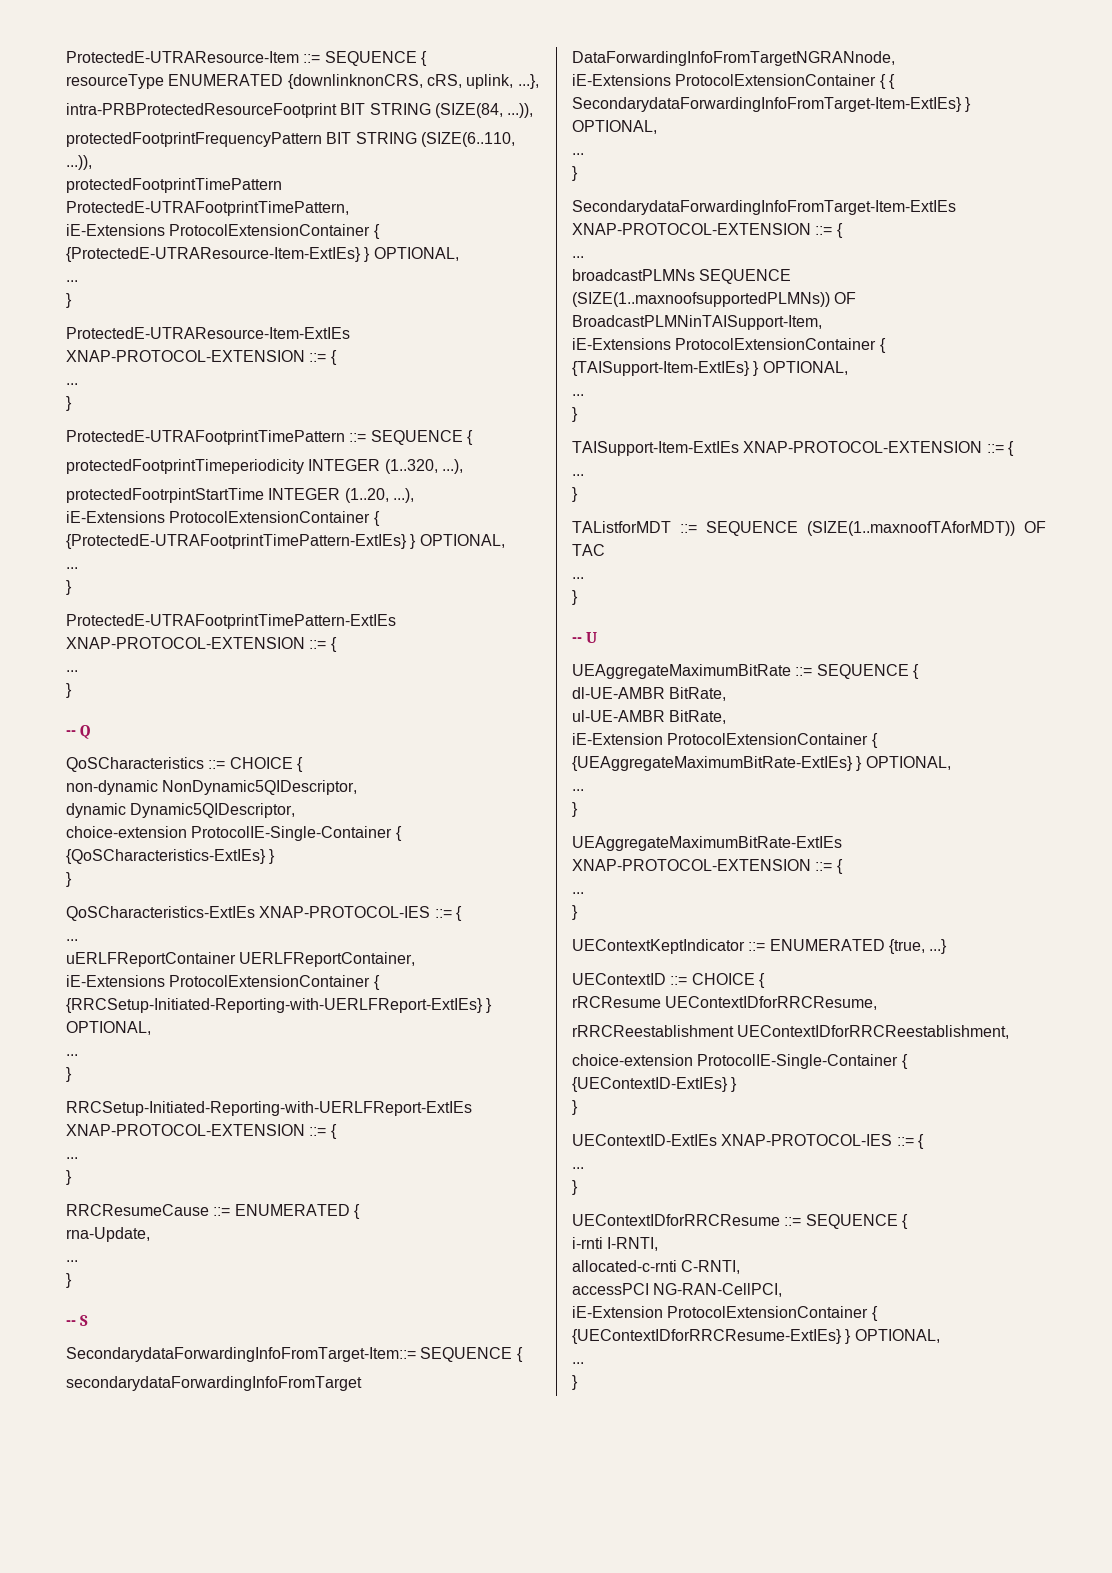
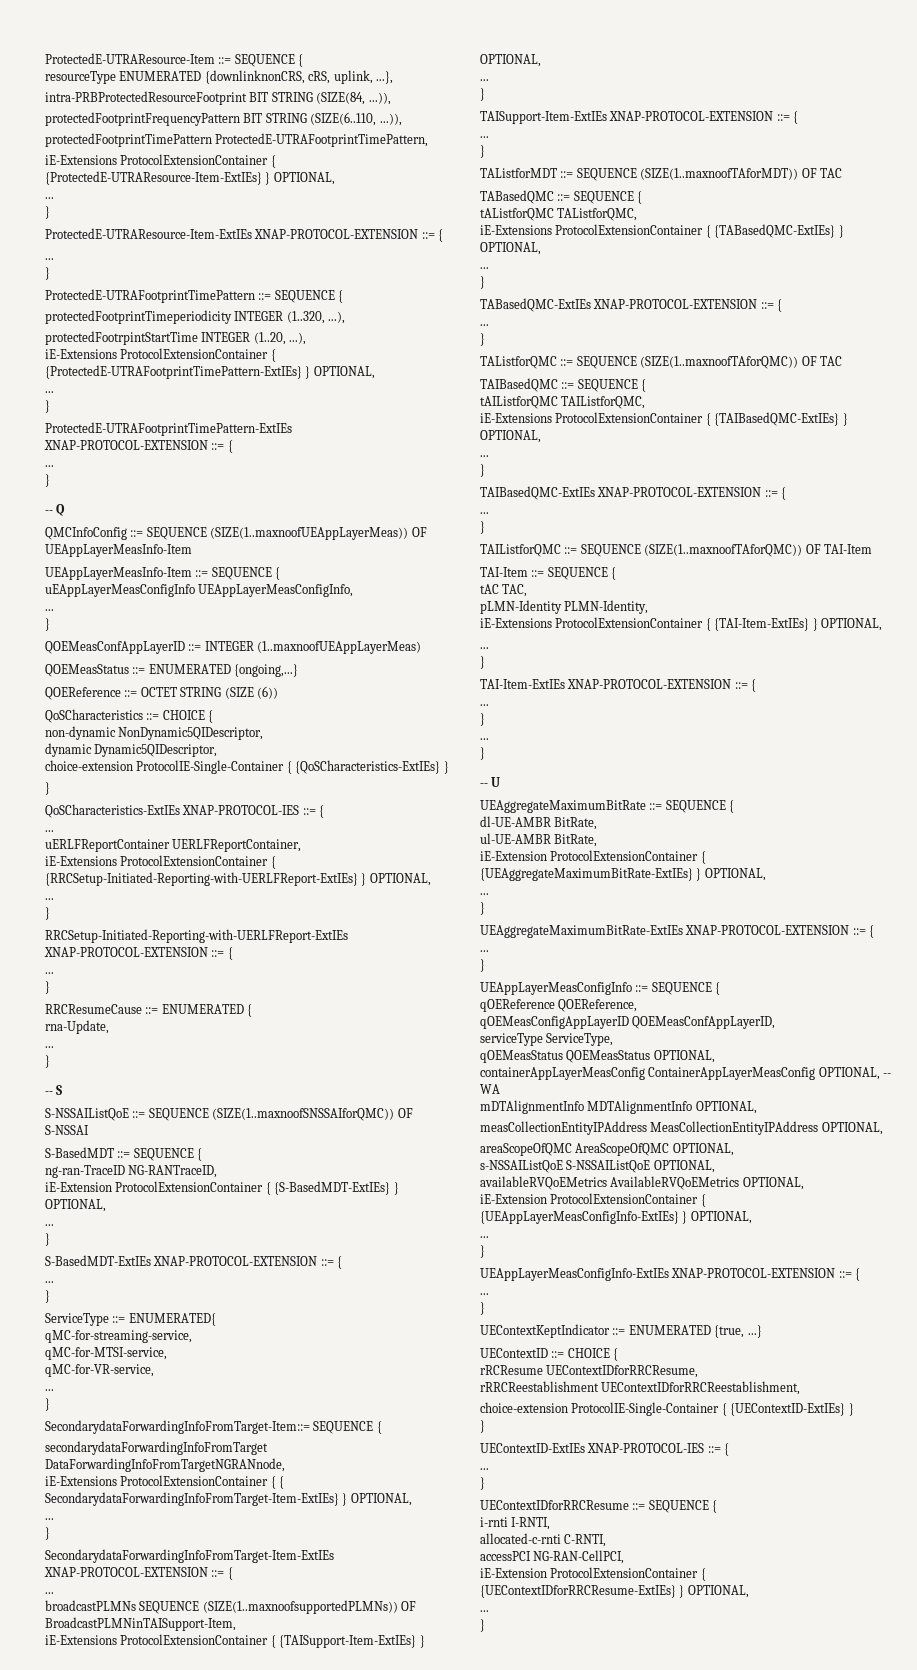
(91, 732) none -> [45,527,427,540] [45,544,192,557] [45,567,281,580] [45,584,354,597] [45,609,54,611] [45,618,50,631] [45,641,422,654] [45,664,299,677] [45,686,278,700] // QMCInfoConfig ::= SEQUENCE (SIZE(1..maxnoofUEAppLayerMeas)) OF UEAppLayerMeasInfo-Item // UEAppLayerMeasInfo-Item ::= SEQUENCE { // uEAppLayerMeasConfigInfo UEAppLayerMeasConfigInfo, // ... // } // QOEMeasConfAppLayerID ::= INTEGER (1..maxnoofUEAppLayerMeas) // QOEMeasStatus ::= ENUMERATED {ongoing,...} // QOEReference ::= OCTET STRING (SIZE (6))
(89, 1320) none -> [45,1108,413,1121] [45,1125,89,1135] [45,1147,203,1161] [45,1165,218,1178] [45,1181,399,1195] [45,1199,106,1212] [45,1224,54,1226] [45,1233,50,1246] [45,1255,343,1269] [45,1281,54,1283] [45,1290,50,1303] [45,1313,216,1326] [45,1330,192,1343] [45,1347,167,1360] [45,1364,154,1377] [45,1389,54,1391] [45,1398,50,1411] // S-NSSAIListQoE ::= SEQUENCE (SIZE(1..maxnoofSNSSAIforQMC)) OF S-NSSAI // S-BasedMDT ::= SEQUENCE { // ng-ran-TraceID NG-RANTraceID, // iE-Extension ProtocolExtensionContainer { {S-BasedMDT-ExtIEs} } OPTIONAL, // ... // } // S-BasedMDT-ExtIEs XNAP-PROTOCOL-EXTENSION ::= { // ... // } // ServiceType ::= ENUMERATED{ // qMC-for-streaming-service, // qMC-for-MTSI-service, // qMC-for-VR-service, // ... // }
(605, 550) none -> [480,190,643,204] [480,208,638,221] [480,224,844,238] [480,242,541,255] [480,267,489,269] [480,276,485,289] [480,298,783,312] [480,324,489,326] [480,333,485,346] [480,356,842,369] [480,378,647,392] [480,396,646,409] [480,412,848,426] [480,430,541,443] [480,455,489,457] [480,464,485,477] [480,486,787,500] [480,512,489,514] [480,521,485,534] [480,544,872,557] [480,567,617,580] [480,584,528,597] [480,600,649,614] [480,617,882,631] [480,647,489,649] [480,656,485,669] [480,679,757,692] [480,704,489,706] [480,713,485,726] // TABasedQMC ::= SEQUENCE { // tAListforQMC TAListforQMC, // iE-Extensions ProtocolExtensionContainer { {TABasedQMC-ExtIEs} } OPTIONAL, // ... // } // TABasedQMC-ExtIEs XNAP-PROTOCOL-EXTENSION ::= { // ... // } // TAListforQMC ::= SEQUENCE (SIZE(1..maxnoofTAforQMC)) OF TAC // TAIBasedQMC ::= SEQUENCE { // tAIListforQMC TAIListforQMC, // iE-Extensions ProtocolExtensionContainer { {TAIBasedQMC-ExtIEs} } OPTIONAL, // ... // } // TAIBasedQMC-ExtIEs XNAP-PROTOCOL-EXTENSION ::= { // ... // } // TAIListforQMC ::= SEQUENCE (SIZE(1..maxnoofTAforQMC)) OF TAI-Item // TAI-Item ::= SEQUENCE { // tAC TAC, // pLMN-Identity PLMN-Identity, // iE-Extensions ProtocolExtensionContainer { {TAI-Item-ExtIEs} } OPTIONAL, // ... // } // TAI-Item-ExtIEs XNAP-PROTOCOL-EXTENSION ::= { // ... // }
(578, 912) none -> [480,982,721,995] [480,999,638,1012] [480,1016,776,1029] [480,1033,614,1046] [480,1050,715,1063] [480,1067,892,1080] [480,1084,500,1094] [480,1100,757,1114] [480,1121,883,1135] [480,1143,734,1156] [480,1160,715,1173] [480,1176,804,1190] [480,1193,706,1207] [480,1211,752,1224] [480,1236,489,1238] [480,1245,485,1258] [480,1268,861,1281] [480,1293,489,1295] [480,1302,485,1315] // UEAppLayerMeasConfigInfo ::= SEQUENCE { // qOEReference QOEReference, // qOEMeasConfigAppLayerID QOEMeasConfAppLayerID, // serviceType ServiceType, // qOEMeasStatus QOEMeasStatus OPTIONAL, // containerAppLayerMeasConfig ContainerAppLayerMeasConfig OPTIONAL, -- WA // mDTAlignmentInfo MDTAlignmentInfo OPTIONAL, // measCollectionEntityIPAddress MeasCollectionEntityIPAddress OPTIONAL, // areaScopeOfQMC AreaScopeOfQMC OPTIONAL, // s-NSSAIListQoE S-NSSAIListQoE OPTIONAL, // availableRVQoEMetrics AvailableRVQoEMetrics OPTIONAL, // iE-Extension ProtocolExtensionContainer { {UEAppLayerMeasConfigInfo-ExtIEs} } OPTIONAL, // ... // } // UEAppLayerMeasConfigInfo-ExtIEs XNAP-PROTOCOL-EXTENSION ::= { // ... // }

